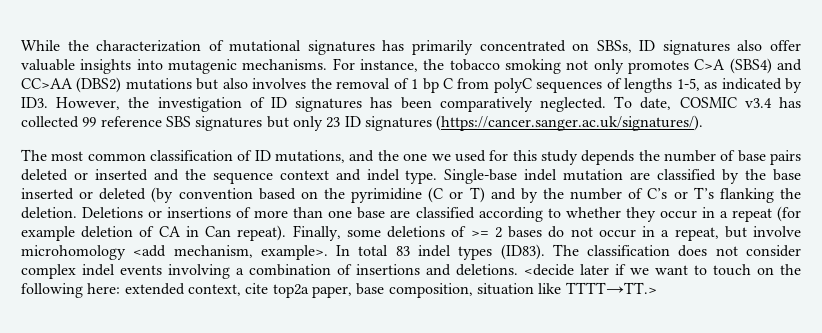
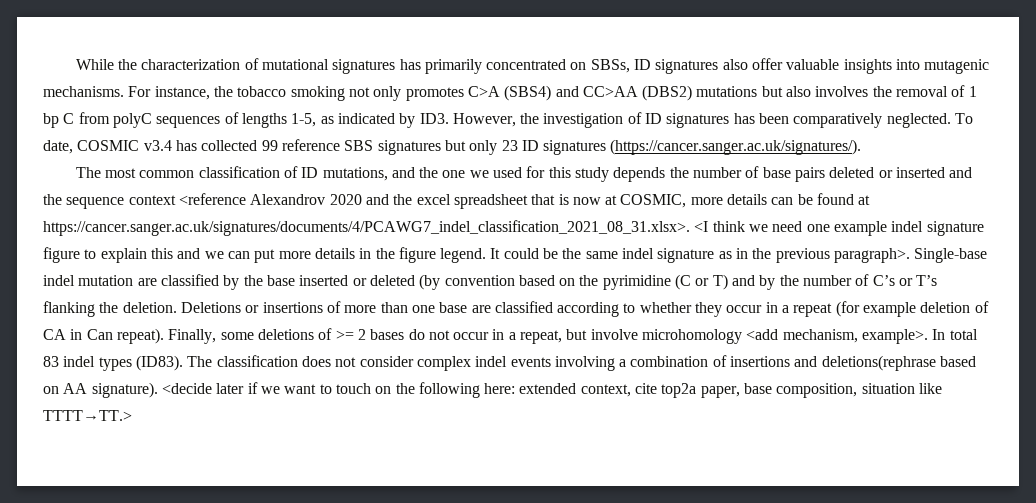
[335,169,438,184] and indel type. -> [178,193,871,209] [43,220,984,236] [43,247,911,263] <reference Alexandrov 2020 and the excel spreadsheet that is now at COSMIC, more details can be found at https://cancer.sanger.ac.uk/signatures/documents/4/PCAWG7_indel_classification_2021_08_31.xlsx>. <I think we need one example indel signature figure to explain this and we can put more details in the figure legend. It could be the same indel signature as in the previous paragraph>.
[456,264,518,276] deletions. -> [821,355,977,371] [43,382,158,398] deletions(rephrase based on AA signature).

